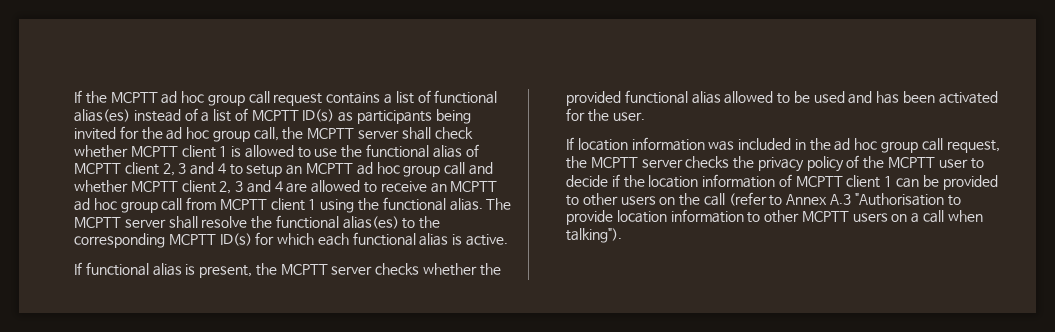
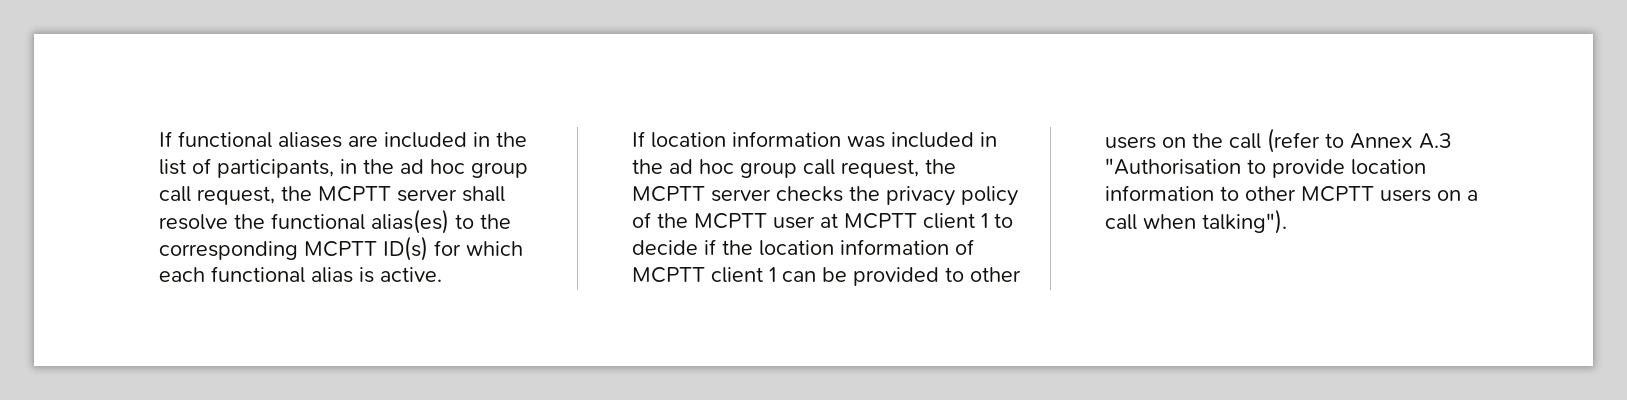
[73,90,498,106] [73,108,471,124] [73,126,473,142] [73,144,479,158] [73,162,493,177] [73,180,498,194] [73,197,512,213] If the MCPTT ad hoc group call request contains a list of functional alias(es) instead of a list of MCPTT ID(s) as participants being invited for the ad hoc group call, the MCPTT server shall check whether MCPTT client 1 is allowed to use the functional alias of MCPTT client 2, 3 and 4 to setup an MCPTT ad hoc group call and whether MCPTT client 2, 3 and 4 are allowed to receive an MCPTT ad hoc group call from MCPTT client 1 using the functional alias. The -> [159,131,528,148] [159,158,529,178] [159,186,313,205] If functional aliases are included in the list of participants, in the ad hoc group call request, the
[73,262,501,278] [565,90,998,106] [565,108,645,122] // If functional alias is present, the MCPTT server checks whether the provided functional alias allowed to be used and has been activated for the user. -> (443, 274) none
(968, 163) none -> [820,213,989,229] at MCPTT client 1

